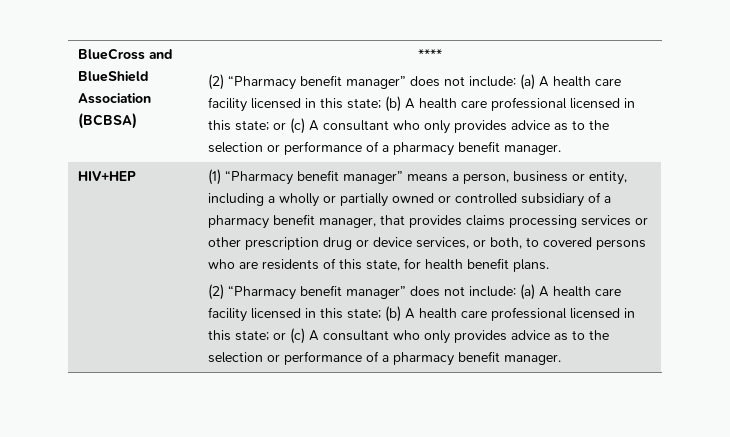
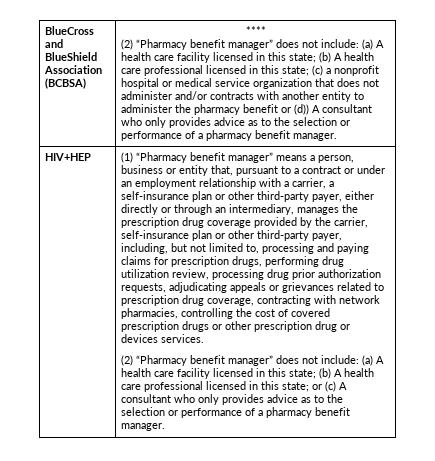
(442, 54) none -> [121,39,385,50] [121,52,375,63] [121,65,380,76] [121,78,380,89] [121,91,365,102] [121,104,373,115] [121,117,351,128] [121,130,338,141] [45,153,92,161] [121,152,355,163] [121,165,386,176] [121,178,335,189] [121,191,375,202] [121,204,359,215] [121,217,369,228] [121,230,343,241] [121,243,370,254] [121,256,345,267] [121,269,382,280] [121,282,385,293] [121,295,381,306] [121,308,331,319] [121,321,351,332] [121,334,205,343] // (2) “Pharmacy benefit manager” does not include: (a) A health care facility licensed in this state; (b) A health care professional licensed in this state; (c) a nonprofit hospital or medical service organization that does not administer and/or contracts with another entity to administer the pharmacy benefit or (d)) A consultant who only provides advice as to the selection or performance of a pharmacy benefit manager. // HIV+HEP | (1) “Pharmacy benefit manager” means a person, business or entity that, pursuant to a contract or under an employment relationship with a carrier, a self-insurance plan or other third-party payer, either directly or through an intermediary, manages the prescription drug coverage provided by the carrier, self-insurance plan or other third-party payer, including, but not limited to, processing and paying claims for prescription drugs, performing drug utilization review, processing drug prior authorization requests, adjudicating appeals or grievances related to prescription drug coverage, contracting with network pharmacies, controlling the cost of covered prescription drugs or other prescription drug or devices services.
[78,171,137,181] [208,169,628,185] [208,192,612,207] [208,214,649,229] [208,237,647,250] [208,258,550,272] [208,284,622,300] [208,306,636,322] [208,328,610,344] [208,351,562,366] // HIV+HEP | (1) “Pharmacy benefit manager” means a person, business or entity, including a wholly or partially owned or controlled subsidiary of a pharmacy benefit manager, that provides claims processing services or other prescription drug or device services, or both, to covered persons who are residents of this state, for health benefit plans. // (2) “Pharmacy benefit manager” does not include: (a) A health care facility licensed in this state; (b) A health care professional licensed in this state; or (c) A consultant who only provides advice as to the selection or performance of a pharmacy benefit manager. -> (166, 427) none

